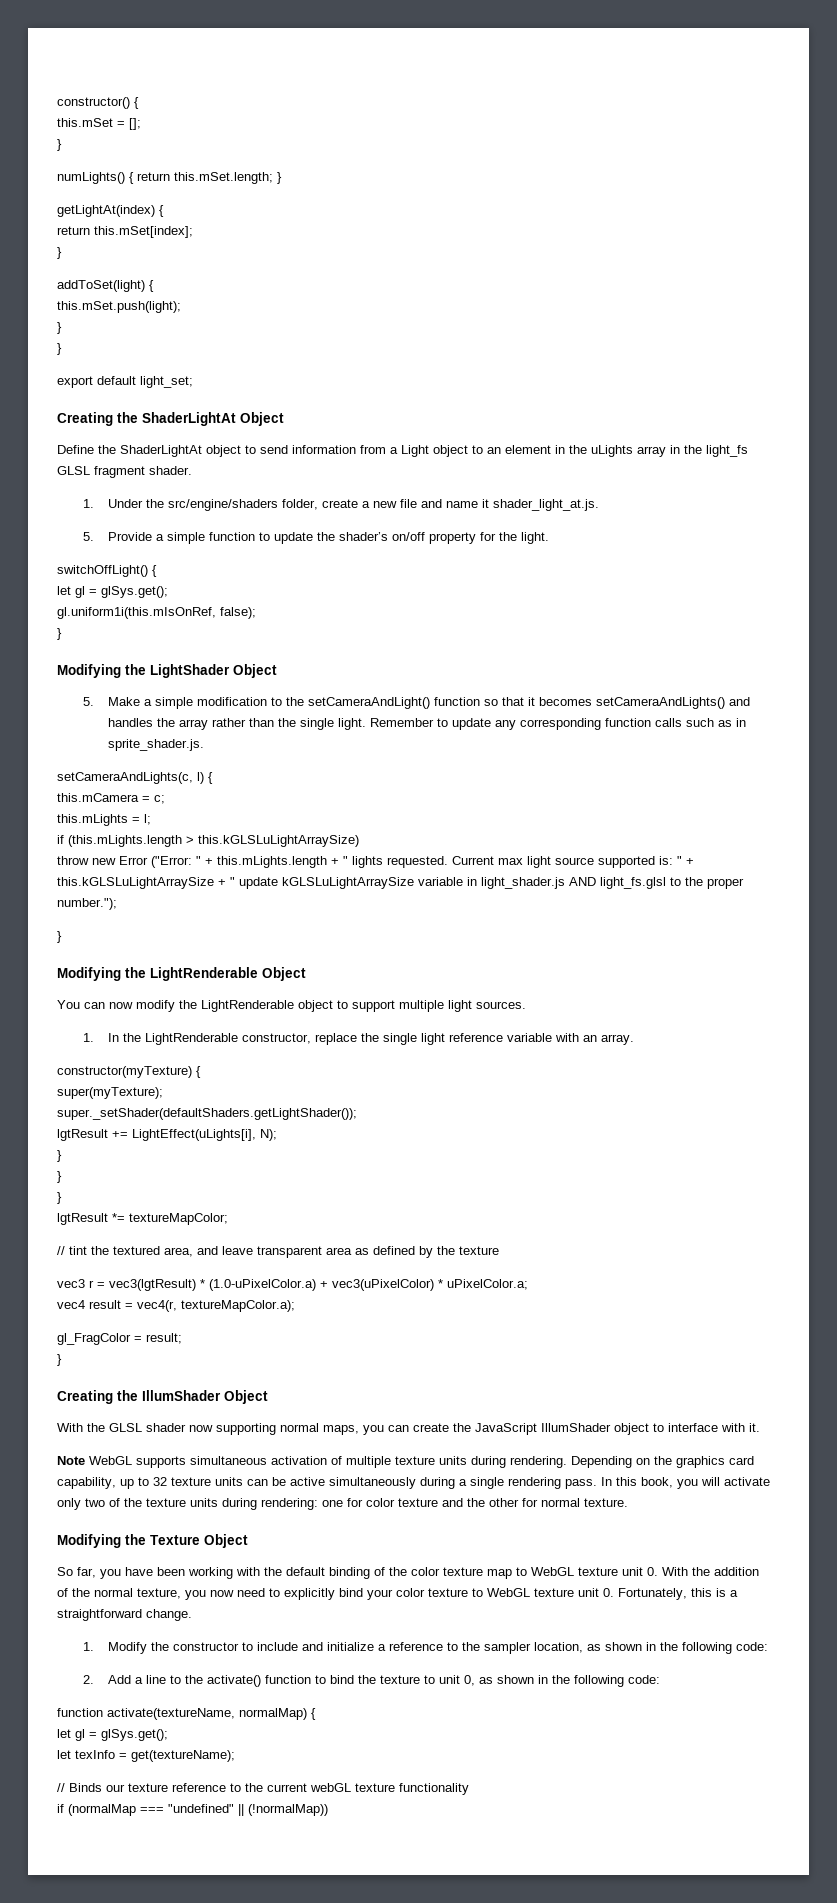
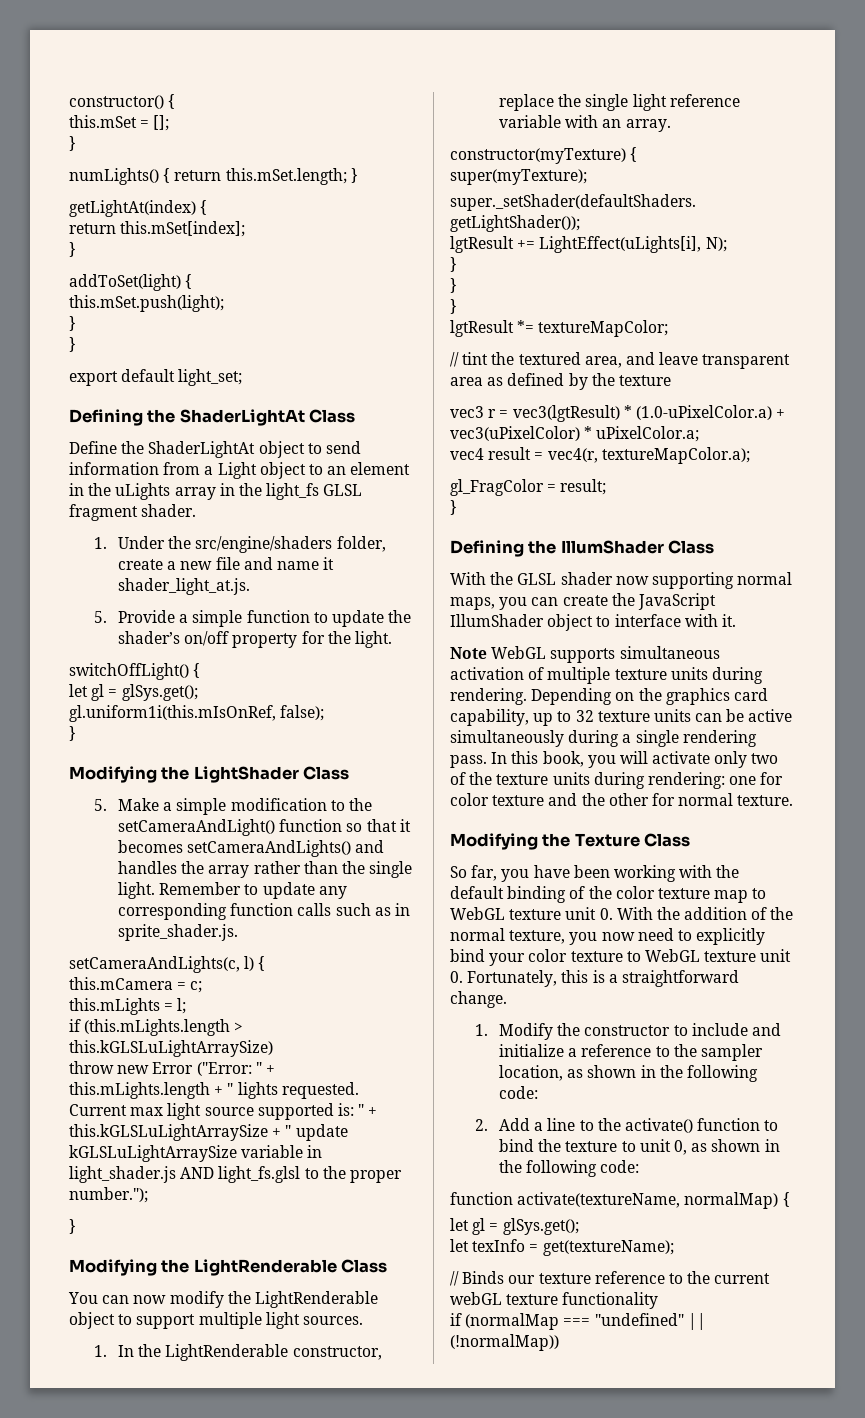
[57,412,284,426] Creating the ShaderLightAt Object -> [69,409,356,426] Defining the ShaderLightAt Class
[233,664,277,678] Object -> [303,766,350,780] Class
[262,967,306,981] Object -> [341,1259,388,1273] Class
[57,1390,113,1404] Creating -> [450,540,524,557] Defining
[224,1390,268,1404] Object -> [668,540,715,554] Class
[204,1534,248,1548] Object -> [644,833,691,847] Class

